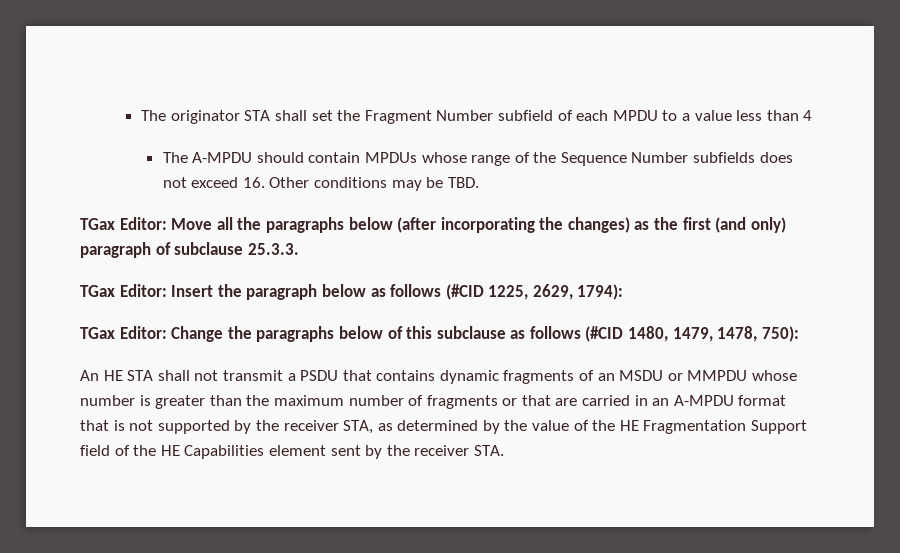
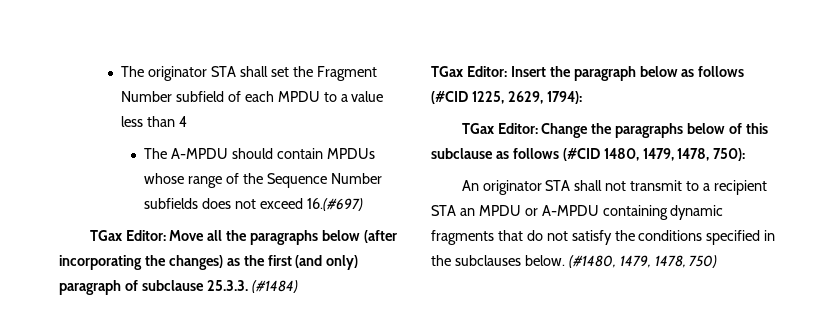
[242,177,479,191] 16. Other conditions may be TBD. -> [306,198,363,211] 16.(#697)
(299, 249) none -> [251,280,298,293] (#1484)
[103,370,123,381] HE -> [482,180,542,195] originator
[287,370,798,384] [80,395,787,409] [80,420,808,434] [80,445,504,459] a PSDU that contains dynamic fragments of an MSDU or MMPDU whose number is greater than the maximum number of fragments or that are carried in an A-MPDU format that is not supported by the receiver STA, as determined by the value of the HE Fragmentation Support field of the HE Capabilities element sent by the receiver STA. -> [686,180,767,195] [431,205,724,220] [431,230,776,245] [431,255,718,268] to a recipient STA an MPDU or A-MPDU containing dynamic fragments that do not satisfy the conditions specified in the subclauses below. (#1480, 1479, 1478, 750)

